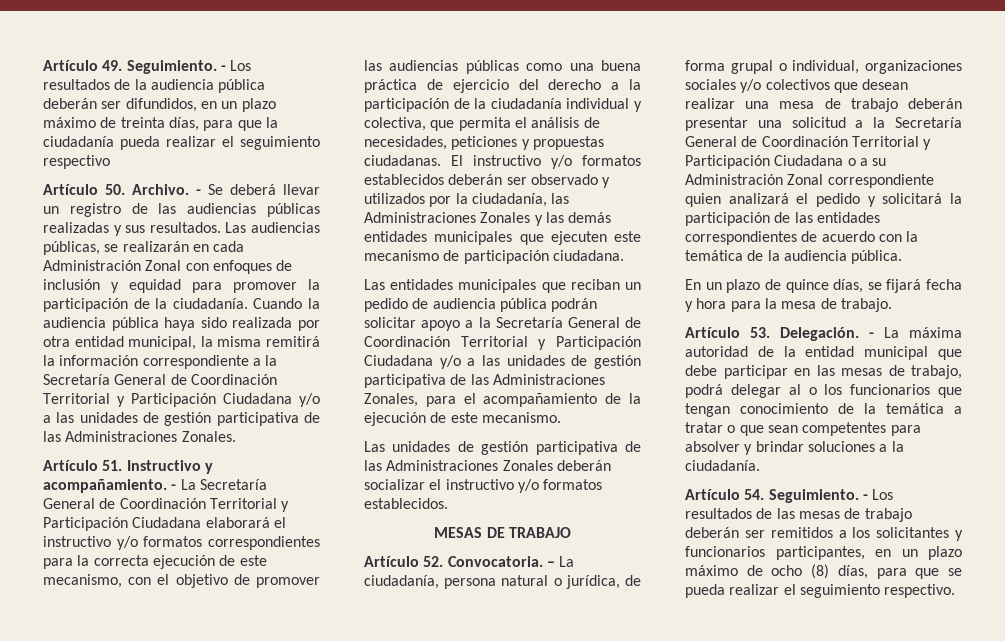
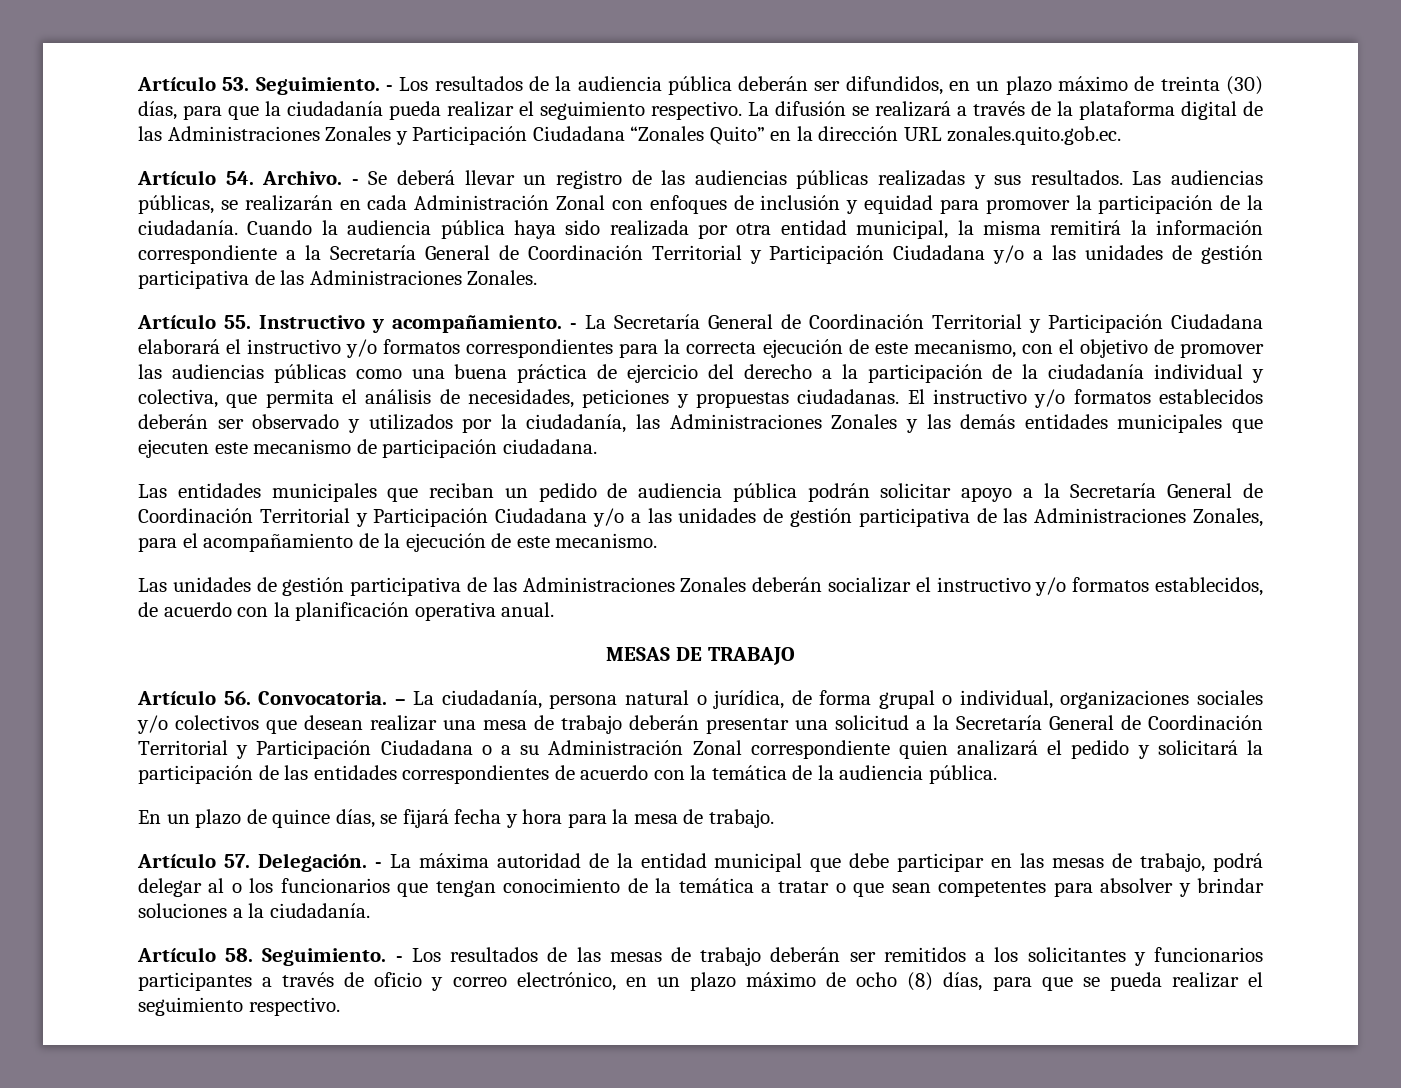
[43,60,123,71] Artículo 49. -> [137,76,250,91] Artículo 53.
(165, 122) none -> [1225,76,1263,95] (30)
[43,155,110,169] [43,184,125,195] respectivo // Artículo 50. -> [651,101,1263,120] [138,126,1122,145] [137,170,254,185] respectivo. La difusión se realizará a través de la plataforma digital de las Administraciones Zonales y Participación Ciudadana “Zonales Quito” en la dirección URL zonales.quito.gob.ec. // Artículo 54.
[102,460,123,471] 51. -> [224,315,251,329] 55.
[364,498,448,509] establecidos. -> [1154,577,1263,596] [138,602,555,621] establecidos, de acuerdo con la planificación operativa anual.
[423,556,444,567] 52. -> [223,691,251,705] 56.
[750,327,770,338] 53. -> [223,854,250,868] 57.
[744,489,765,500] 54. -> [225,948,254,962] 58.
[775,546,865,560] participantes, -> [138,972,616,991] participantes a través de oficio y correo electrónico,

